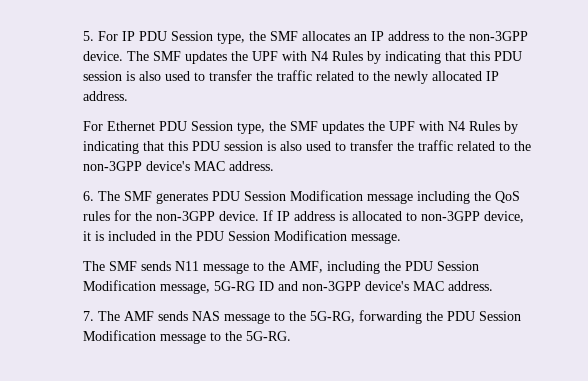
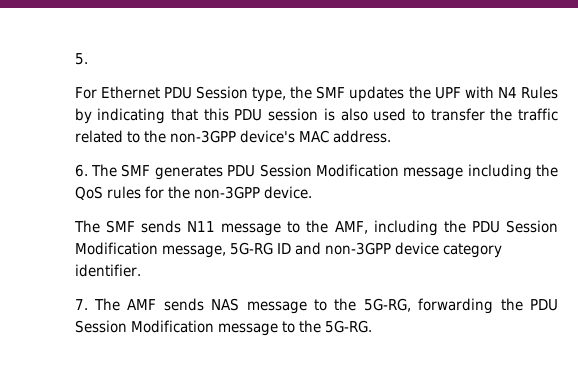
[97,31,528,44] [82,51,522,64] [82,70,499,84] [82,91,128,101] For IP PDU Session type, the SMF allocates an IP address to the non-3GPP device. The SMF updates the UPF with N4 Rules by indicating that this PDU session is also used to transfer the traffic related to the newly allocated IP address. -> (88, 59) none
[262,210,524,223] [82,230,401,244] If IP address is allocated to non-3GPP device, it is included in the PDU Session Modification message. -> (312, 192) none
[364,281,493,291] device's MAC address. -> [394,242,502,258] [74,264,141,277] device category identifier.

